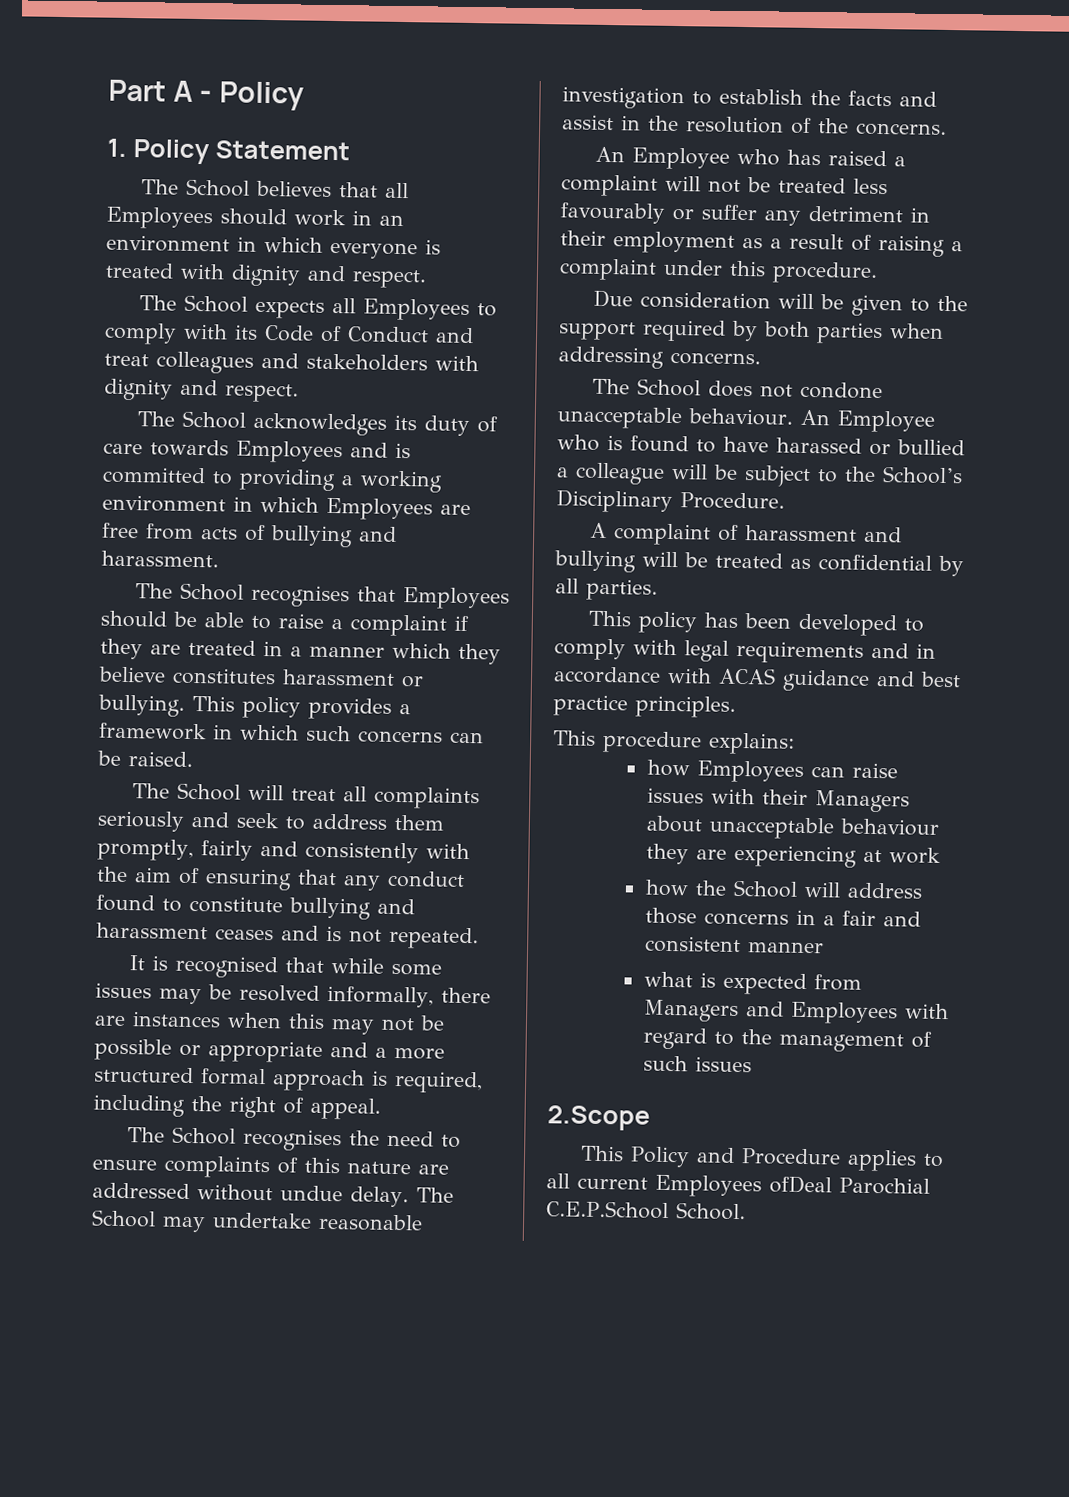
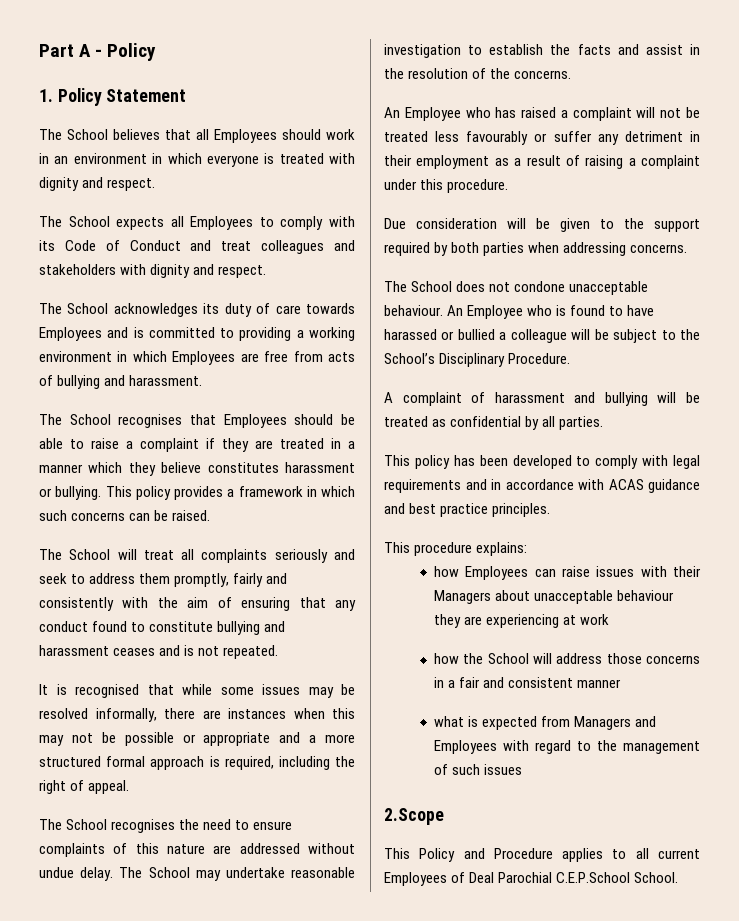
[769,1175,832,1194] ofDeal -> [451,872,495,883] of Deal

